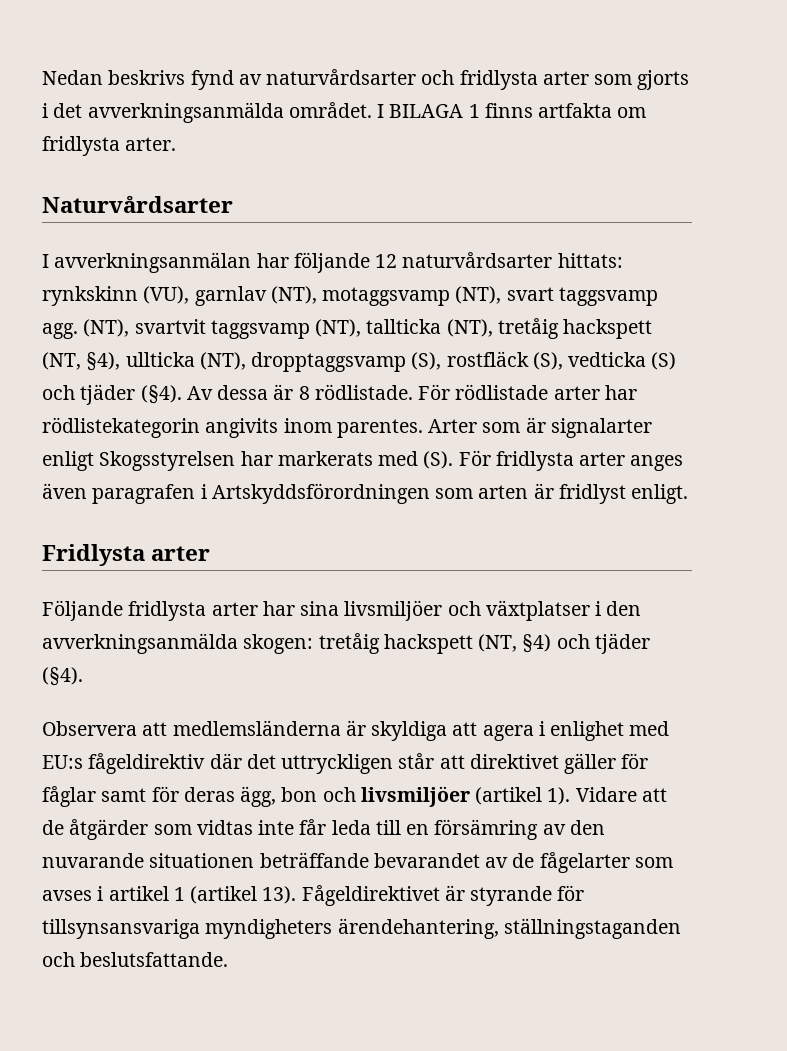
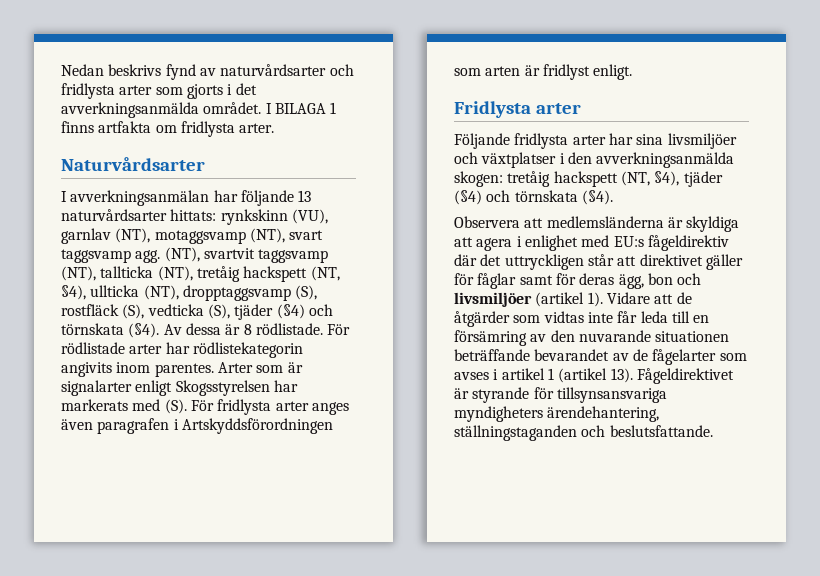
[375,254,398,268] 12 -> [298,190,312,202] 13
[651,352,677,370] [42,384,136,405] (S) och tjäder -> [207,304,333,320] [61,323,124,335] (S), tjäder (§4) och törnskata
[522,633,650,654] §4) och tjäder -> [654,171,723,187] [454,190,578,205] §4), tjäder (§4) och törnskata

